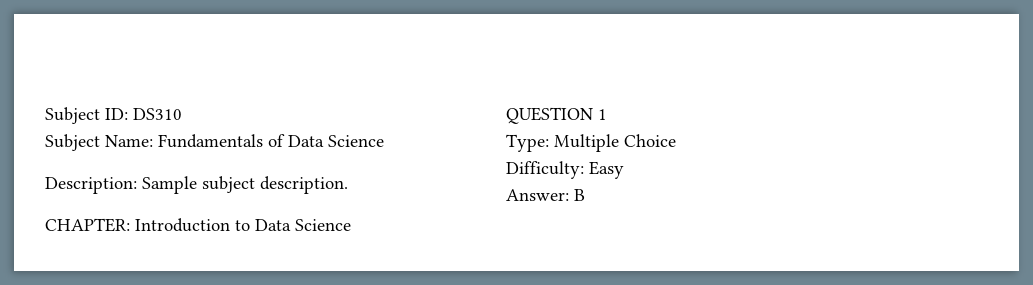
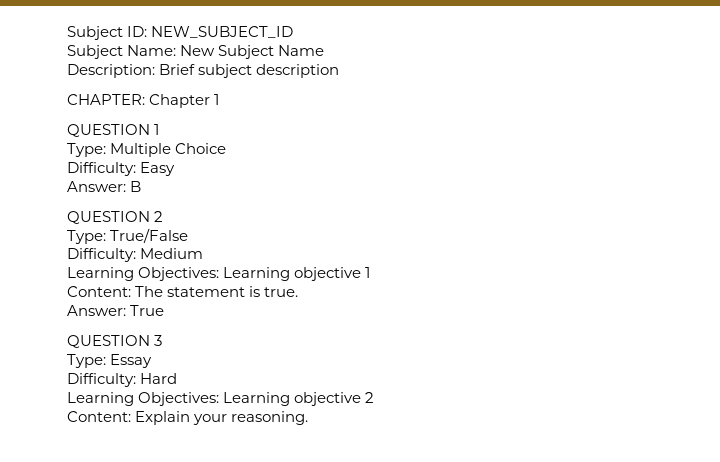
[133,108,182,120] DS310 -> [151,26,294,38] NEW_SUBJECT_ID
[158,134,384,148] [45,176,348,194] [45,218,351,232] Fundamentals of Data Science // Description: Sample subject description. // CHAPTER: Introduction to Data Science -> [180,45,325,59] [67,64,340,78] [67,94,220,108] New Subject Name // Description: Brief subject description // CHAPTER: Chapter 1
(585, 195) none -> [67,211,164,224] [67,228,189,244] [67,248,204,262] [67,267,371,281] [67,286,299,297] [67,305,165,316] [67,335,163,348] [67,354,153,368] [67,373,178,387] [67,392,375,406] [67,411,309,425] // QUESTION 2 // Type: True/False // Difficulty: Medium // Learning Objectives: Learning objective 1 // Content: The statement is true. // Answer: True // QUESTION 3 // Type: Essay // Difficulty: Hard // Learning Objectives: Learning objective 2 // Content: Explain your reasoning.

